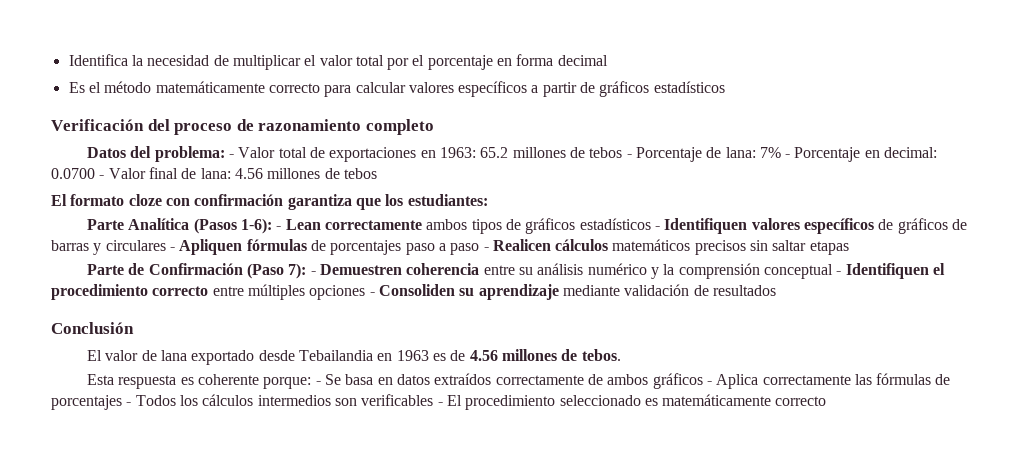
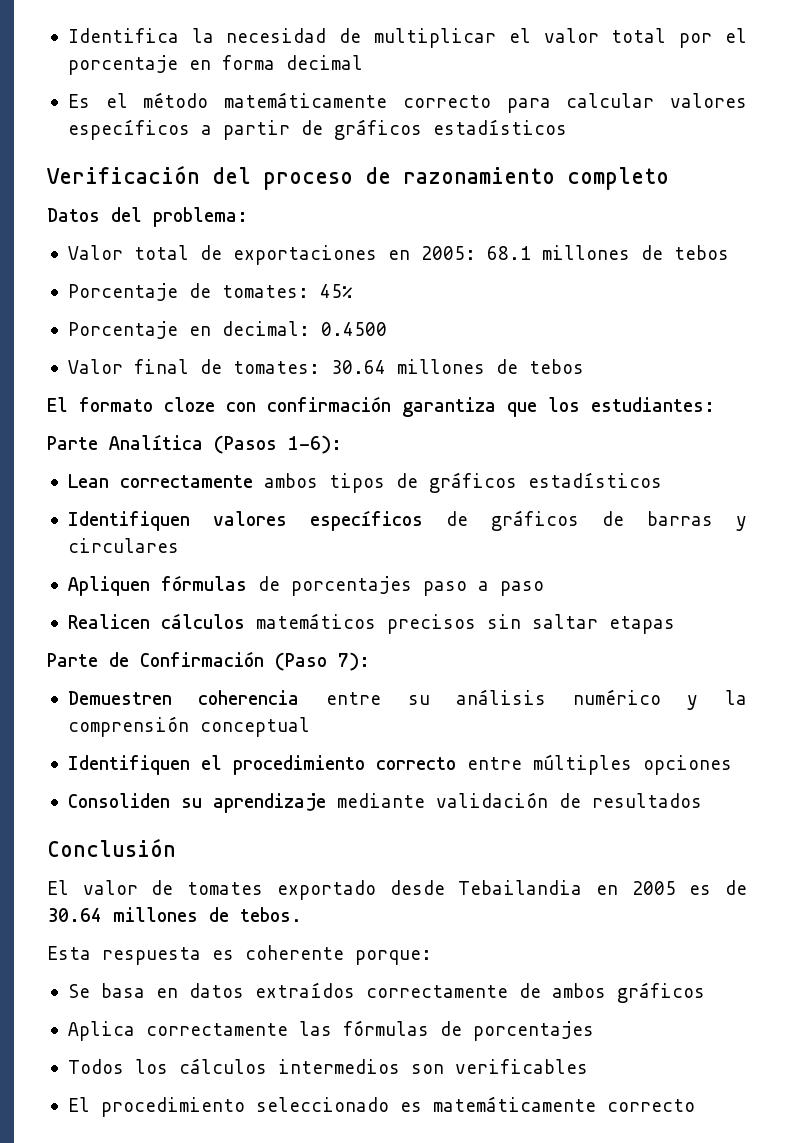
[229,154,235,158] - -> (248, 217) //
[439,147,632,158] 1963: 65.2 millones de tebos - -> [420,245,729,260] 2005: 68.1 millones de tebos //
[725,147,791,158] lana: 7% - -> [221,284,353,298] tomates: 45% //
[51,168,105,179] 0.0700 - -> [320,322,387,336] 0.4500 //
[200,168,263,179] lana: 4.56 -> [232,360,386,374] tomates: 30.64
[276,226,282,230] - -> (342, 444) //
[654,226,660,230] - -> (662, 480) //
[169,247,175,251] - -> (179, 545) //
[483,247,489,251] - -> (544, 588) //
[310,271,316,275] - -> (370, 661) //
[836,271,842,275] - -> (310, 727) //
[369,292,375,296] - -> (732, 765) //
[161,350,188,361] lana -> [187,882,264,895] tomates
[396,350,429,361] 1963 -> [631,881,676,895] 2005
[469,350,498,361] 4.56 -> [47,908,102,922] 30.64
[315,381,321,385] - -> (432, 957) //
[706,381,712,385] - -> (705, 992) //
[126,402,132,406] - -> (594, 1031) //
[437,402,443,406] - -> (588, 1066) //

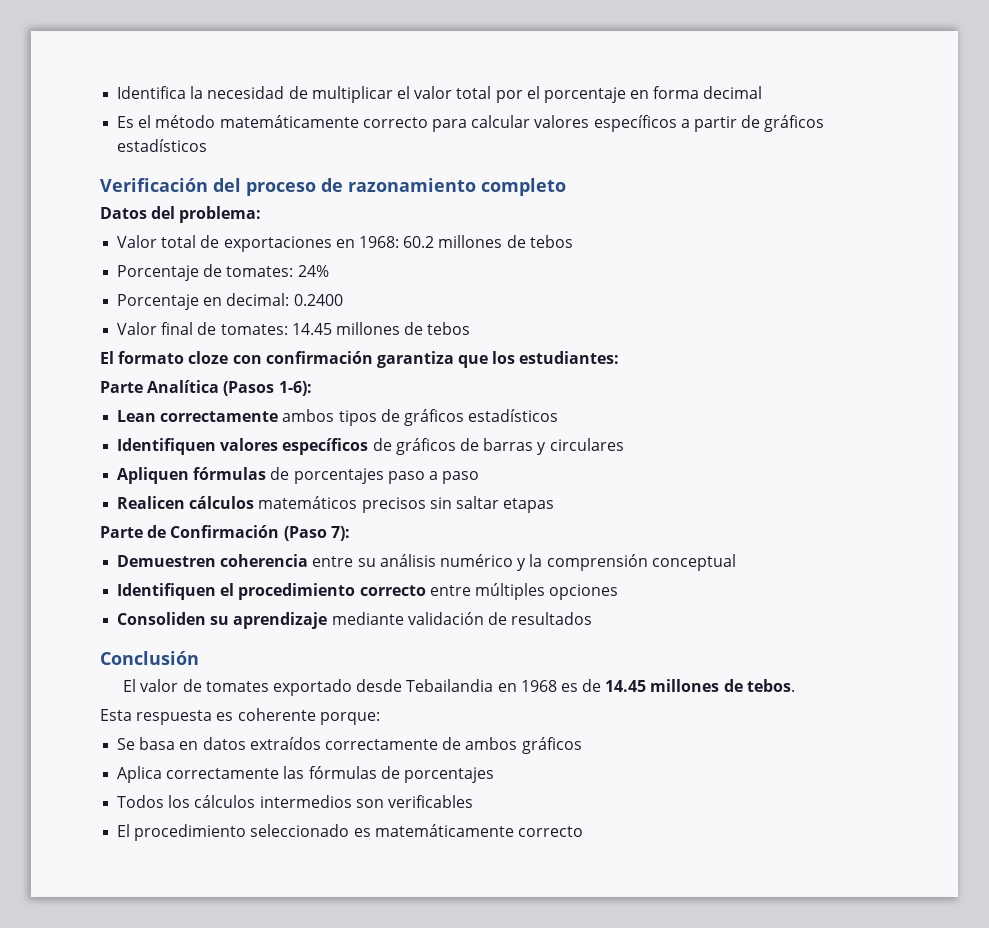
[420,246,531,260] 2005: 68.1 -> [358,236,435,248] 1968: 60.2
[319,284,353,298] 45% -> [297,265,329,277] 24%
[320,322,387,336] 0.4500 -> [293,294,343,306] 0.2400
[330,360,386,374] 30.64 -> [291,323,332,335] 14.45
[631,881,676,895] 2005 -> [520,680,557,692] 1968
[47,908,102,922] 30.64 -> [605,680,647,692] 14.45

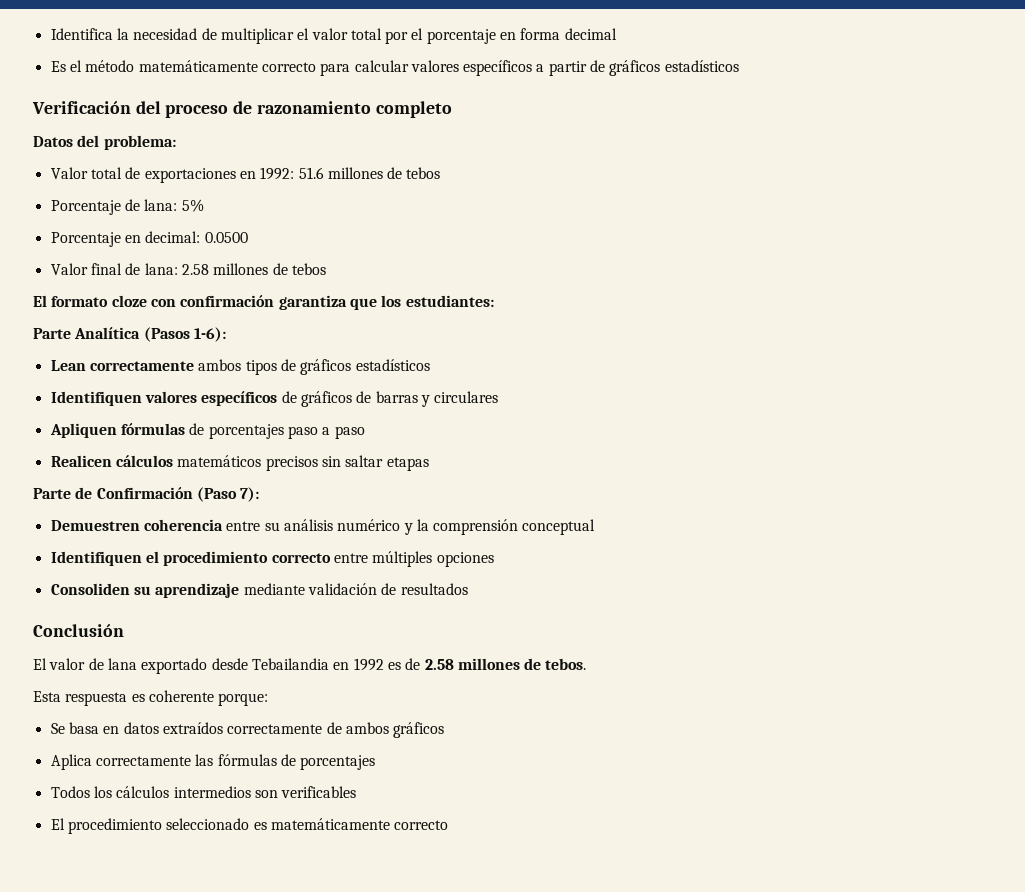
[358,236,435,248] 1968: 60.2 -> [260,167,324,180] 1992: 51.6
[226,265,329,277] tomates: 24% -> [144,199,204,212] lana: 5%
[293,294,343,306] 0.2400 -> [204,232,248,243] 0.0500
[220,323,332,335] tomates: 14.45 -> [144,263,209,275] lana: 2.58
[205,681,269,692] tomates -> [107,658,137,670] lana
[520,680,557,692] 1968 -> [353,658,384,671] 1992
[605,680,647,692] 14.45 -> [424,659,454,670] 2.58

